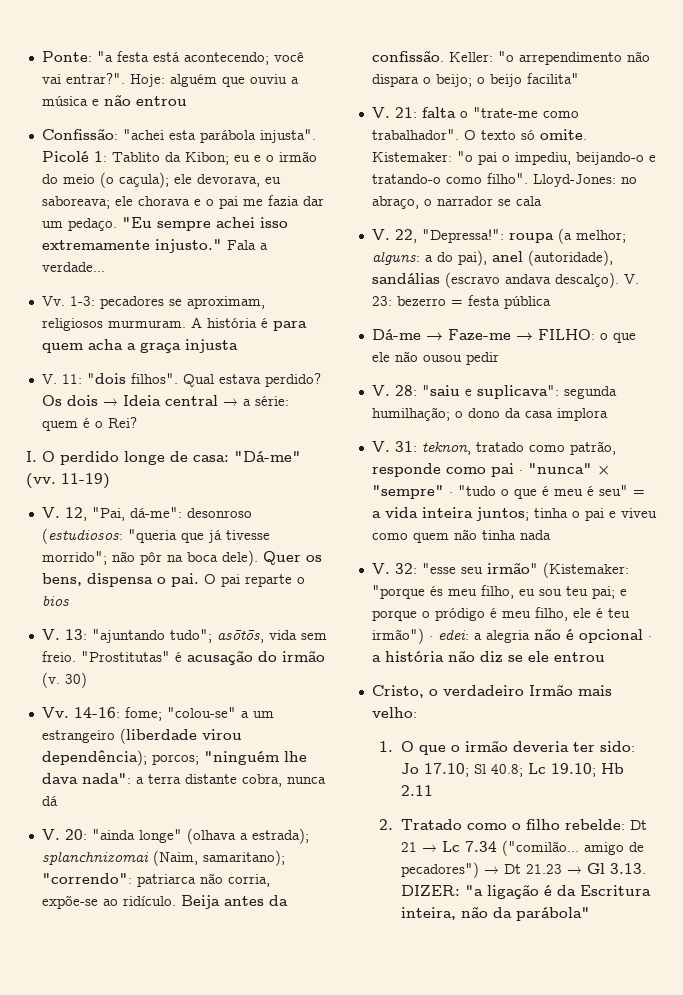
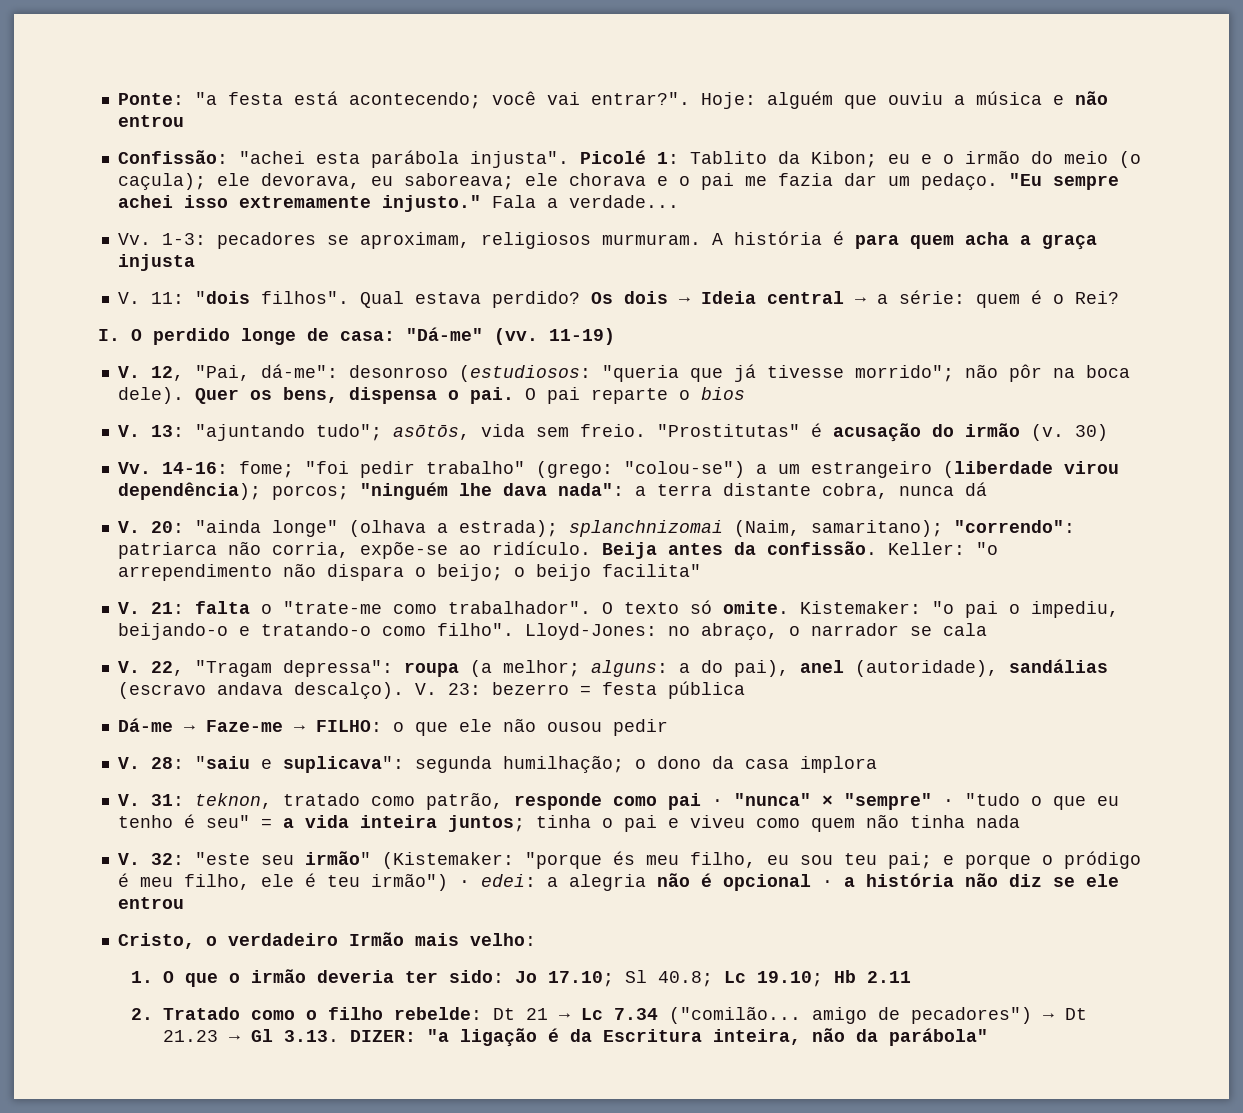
[166,707,236,718] "colou-se" -> [304,461,745,478] "foi pedir trabalho" (grego: "colou-se")
[421,229,504,243] "Depressa!": -> [194,660,393,677] "Tragam depressa":
[541,486,583,496] é meu -> [1096,796,1119,806] [117,815,173,828] eu tenho
[421,563,456,574] "esse -> [194,852,250,865] "este

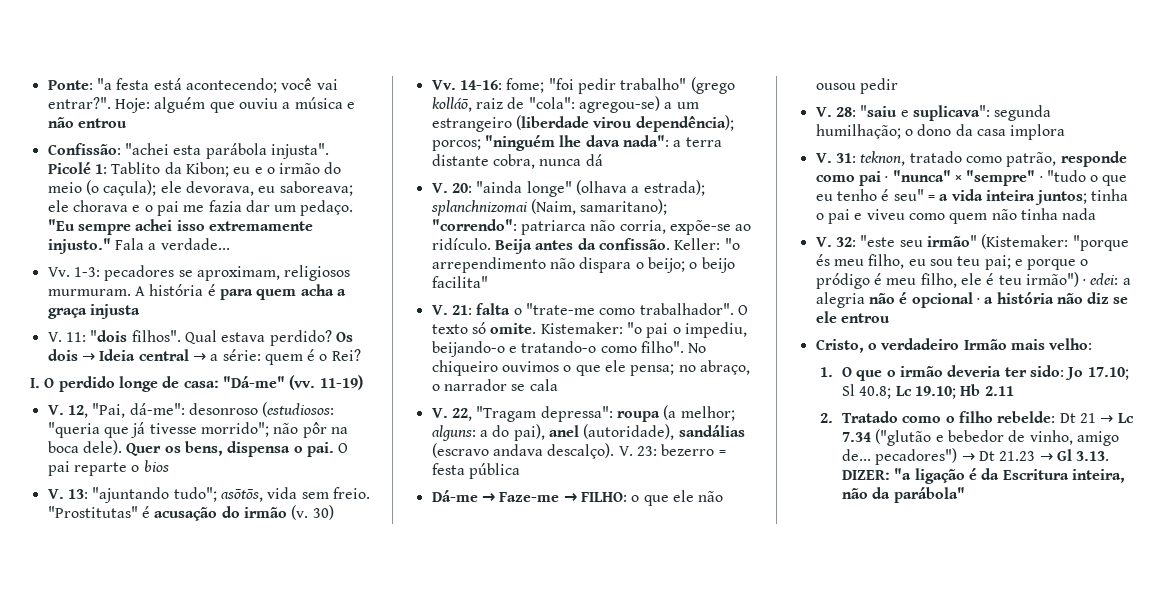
[535,461,745,478] (grego: "colou-se") -> [690,77,735,94] [431,96,660,113] (grego kolláō, raiz de "cola": agregou-se)
[524,623,657,640] Lloyd-Jones: -> [688,343,707,353] [431,360,675,376] No chiqueiro ouvimos o que ele pensa;
[669,1006,901,1024] ("comilão... amigo de -> [875,429,1119,446] [842,449,872,461] ("glutão e bebedor de vinho, amigo de...

